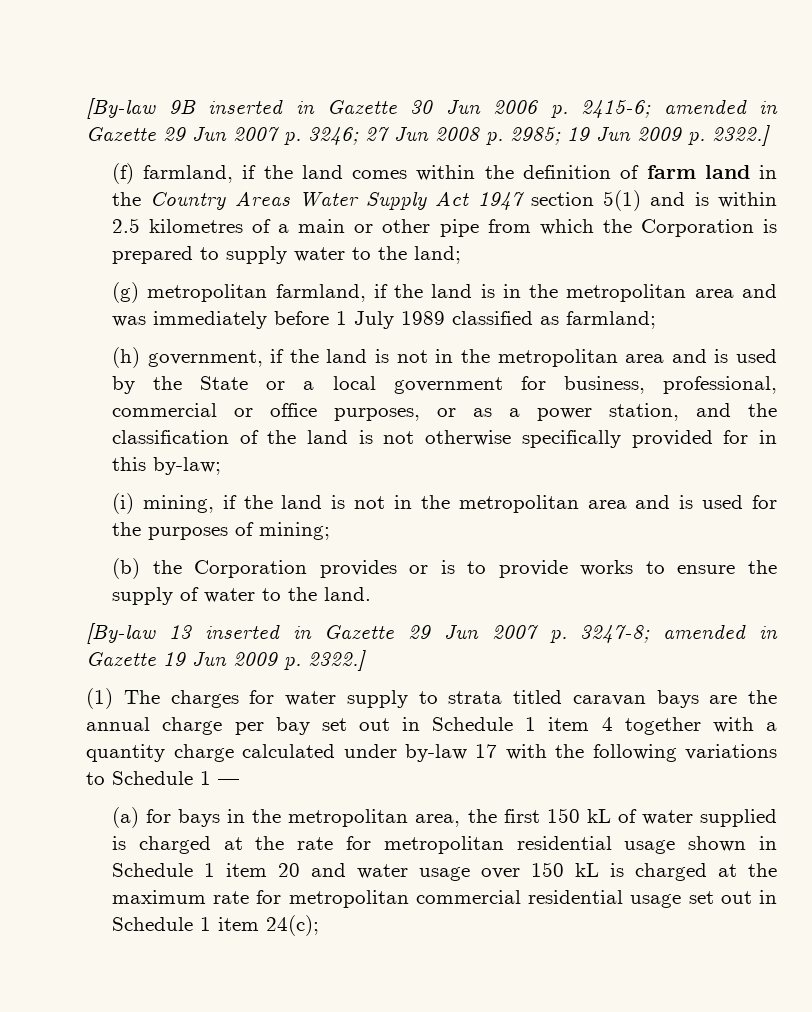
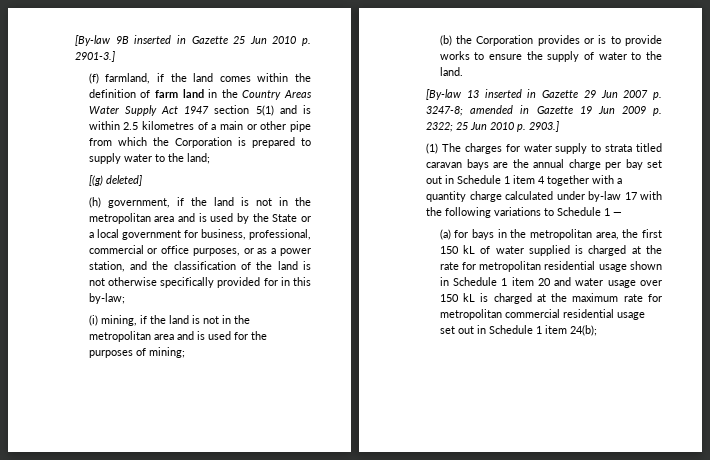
[410,99,778,118] [86,125,771,146] 30 Jun 2006 p. 2415-6; amended in Gazette 29 Jun 2007 p. 3246; 27 Jun 2008 p. 2985; 19 Jun 2009 p. 2322.] -> [233,36,311,46] [75,51,116,62] 25 Jun 2010 p. 2901-3.]
[111,282,777,303] [111,311,656,329] (g) metropolitan farmland, if the land is in the metropolitan area and was immediately before 1 July 1989 classified as farmland; -> [88,175,142,186] [(g) deleted]
[308,650,367,671] 2322.] -> [426,121,560,132] 2322; 25 Jun 2010 p. 2903.]
[265,915,319,936] 24(c); -> [569,325,597,336] 24(b);

